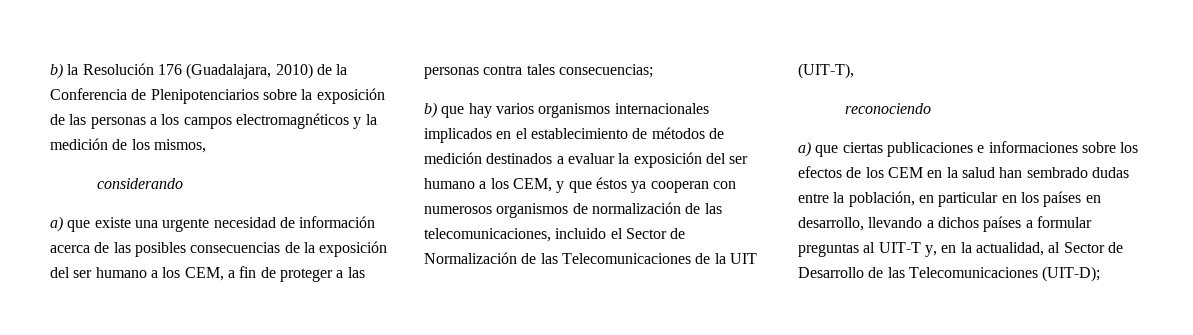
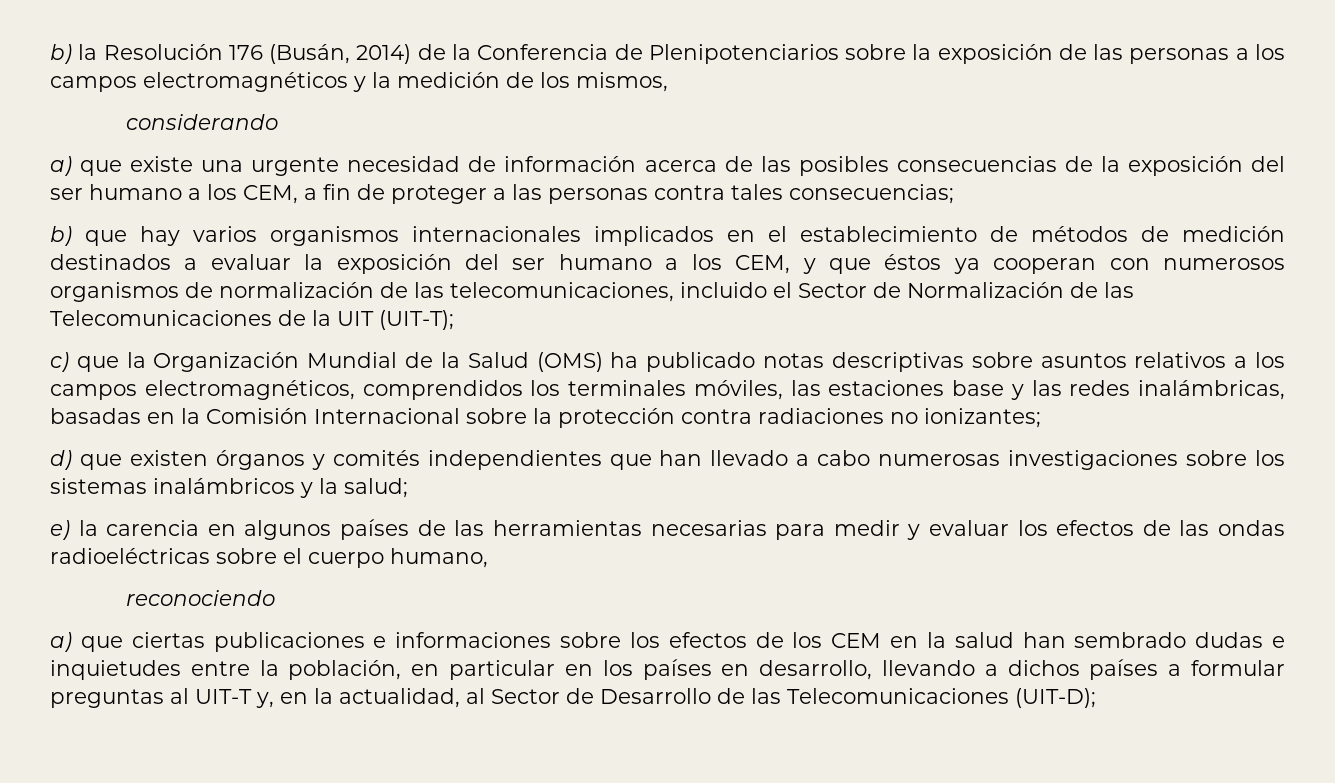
[186,63,313,79] (Guadalajara, 2010) -> [269,44,412,64] (Busán, 2014)
[798,63,854,79] (UIT-T), -> [379,310,454,330] [50,352,1285,372] [50,380,1285,400] [50,408,1041,428] [50,450,1285,470] [50,478,408,498] [50,519,1285,540] [50,548,488,568] (UIT-T); // c) que la Organización Mundial de la Salud (OMS) ha publicado notas descriptivas sobre asuntos relativos a los campos electromagnéticos, comprendidos los terminales móviles, las estaciones base y las redes inalámbricas, basadas en la Comisión Internacional sobre la protección contra radiaciones no ionizantes; // d) que existen órganos y comités independientes que han llevado a cabo numerosas investigaciones sobre los sistemas inalámbricos y la salud; // e) la carencia en algunos países de las herramientas necesarias para medir y evaluar los efectos de las ondas radioeléctricas sobre el cuerpo humano,
(1129, 172) none -> [1272,636,1286,648] [50,660,181,680] e inquietudes

